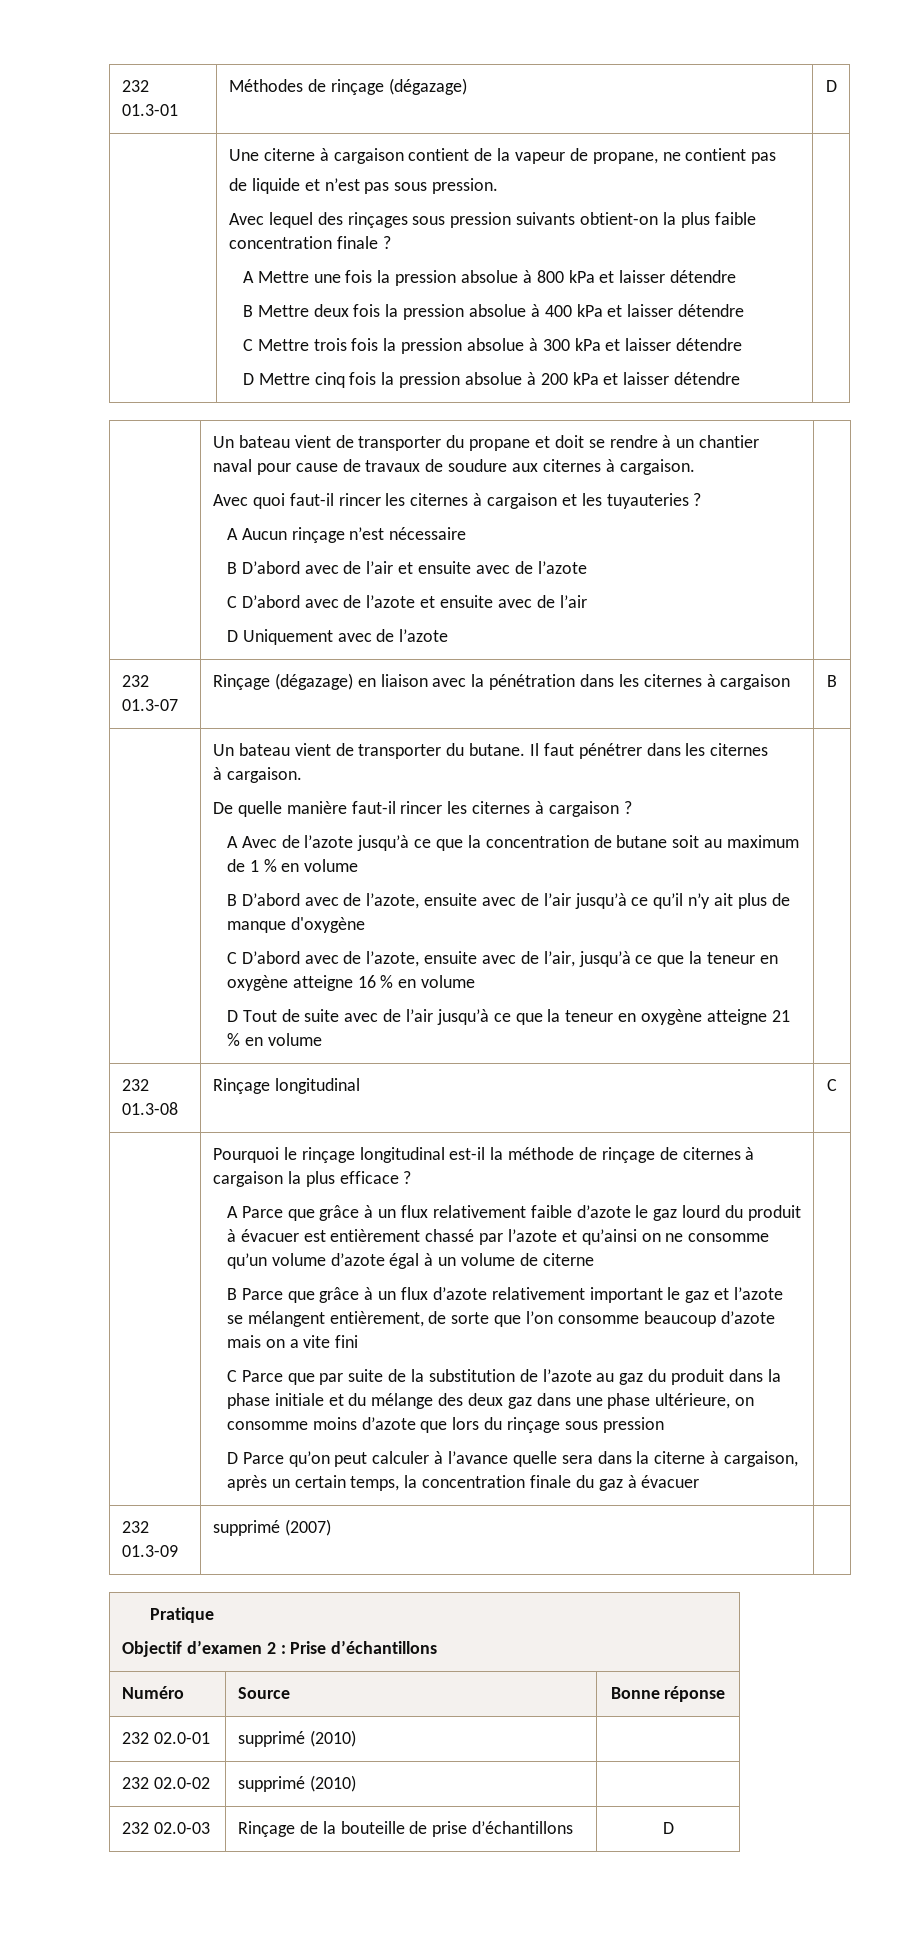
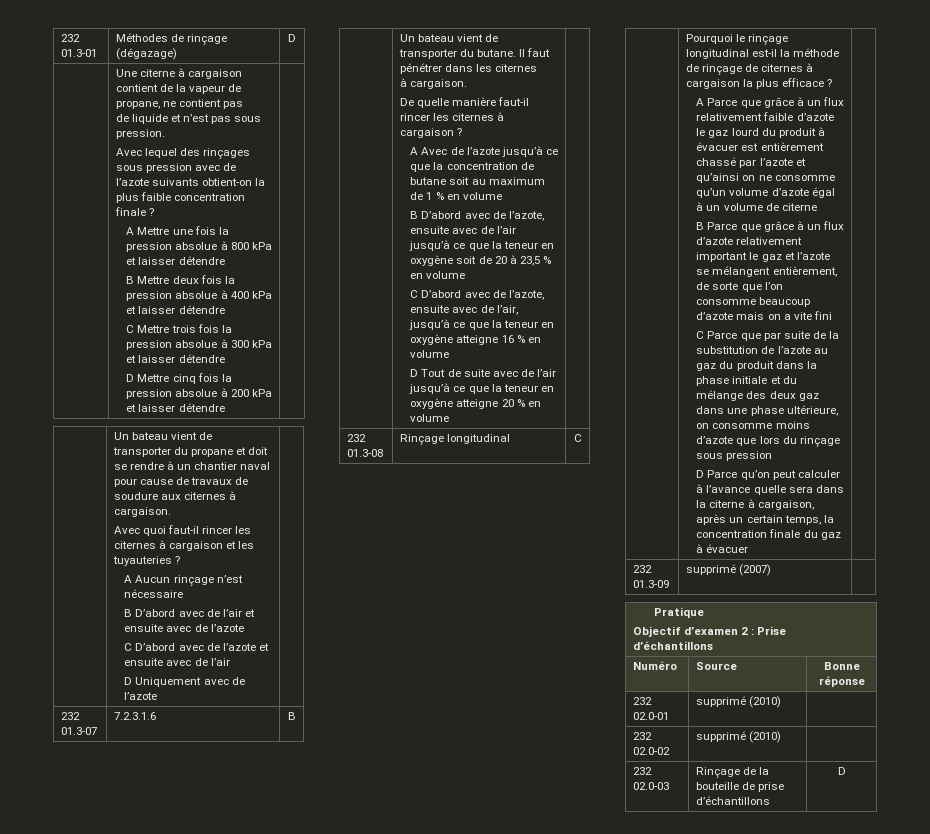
(512, 220) none -> [195,163,237,171] [115,178,149,186] avec de l’azote
[212,673,791,690] Rinçage (dégazage) en liaison avec la pénétration dans les citernes à cargaison -> [113,712,156,720] 7.2.3.1.6
[653,893,790,909] [226,917,365,933] qu’il n’y ait plus de manque d'oxygène -> [468,241,554,251] [410,255,551,266] [410,271,466,279] que la teneur en oxygène soit de 20 à 23,5 % en volume
[771,1010,790,1022] 21 -> [501,399,514,407] 20

